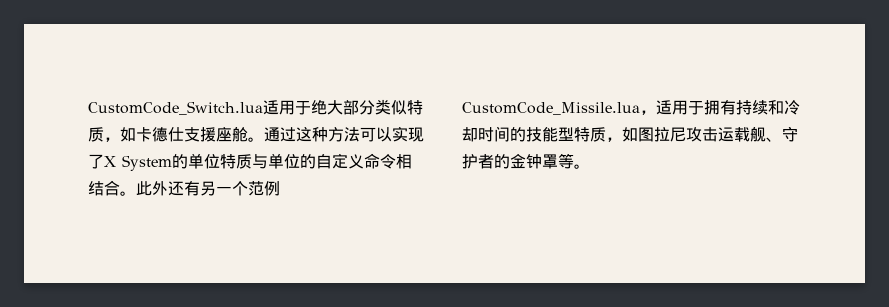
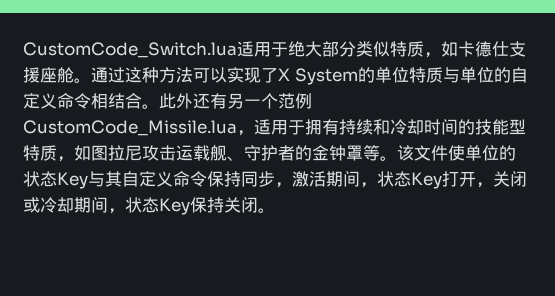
(590, 166) none -> [397,145,516,161] [23,171,527,189] [23,197,275,215] 该文件使单位的状态Key与其自定义命令保持同步，激活期间，状态Key打开，关闭或冷却期间，状态Key保持关闭。

